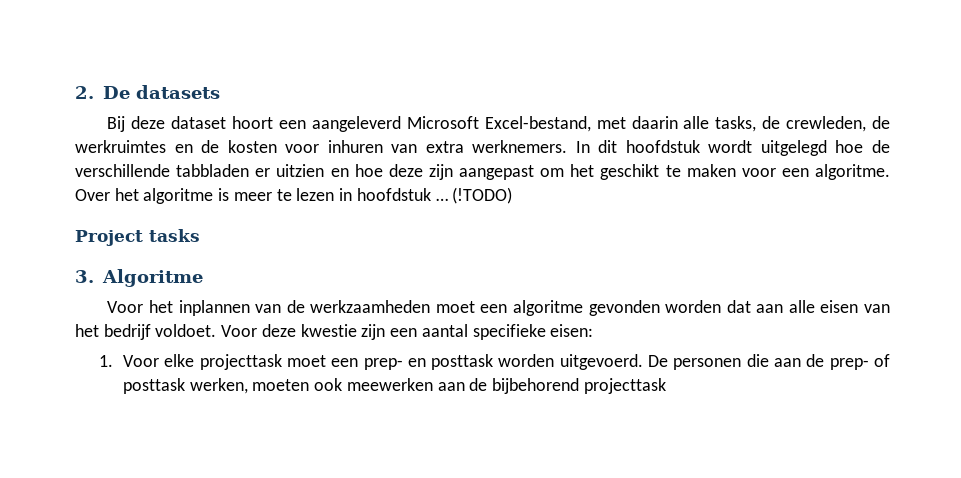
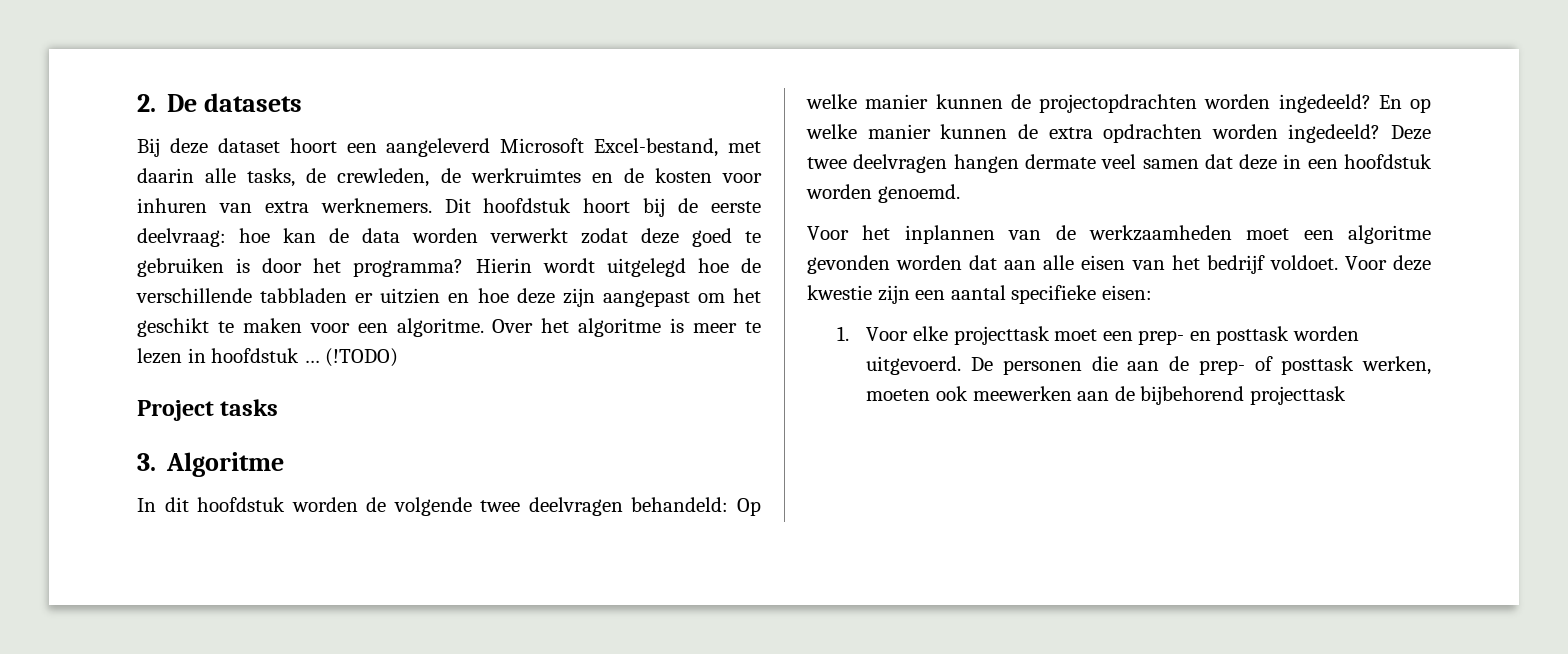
[575,140,700,153] In dit hoofdstuk -> [444,198,762,217] [137,228,761,247] [137,258,532,277] Dit hoofdstuk hoort bij de eerste deelvraag: hoe kan de data worden verwerkt zodat deze goed te gebruiken is door het programma? Hierin
(203, 278) none -> [137,497,761,516] [806,94,1431,113] [806,124,1431,143] [807,154,1432,173] [806,184,960,203] // In dit hoofdstuk worden de volgende twee deelvragen behandeld: Op welke manier kunnen de projectopdrachten worden ingedeeld? En op welke manier kunnen de extra opdrachten worden ingedeeld? Deze twee deelvragen hangen dermate veel samen dat deze in een hoofdstuk worden genoemd.

